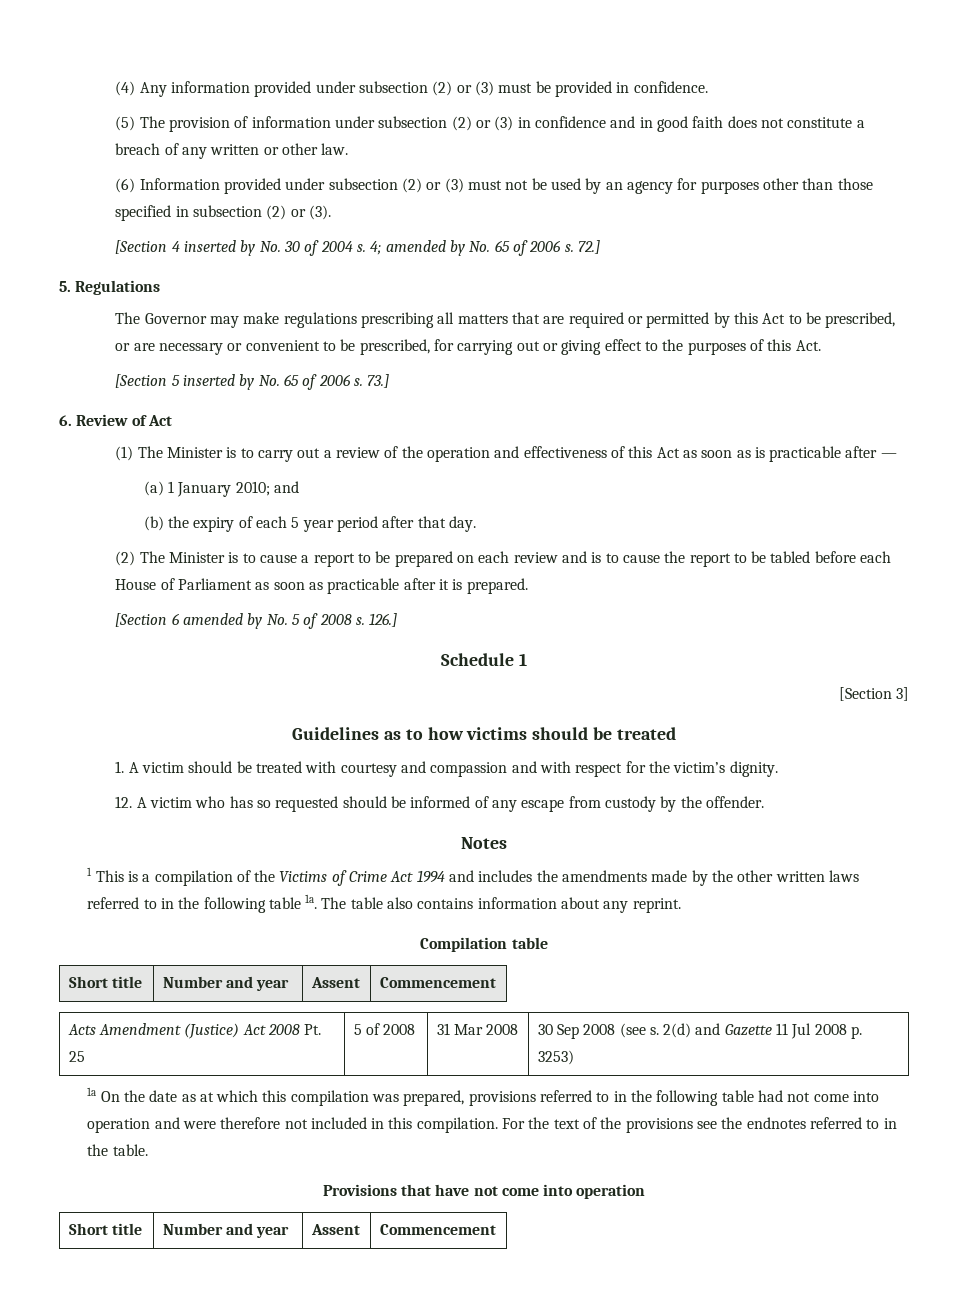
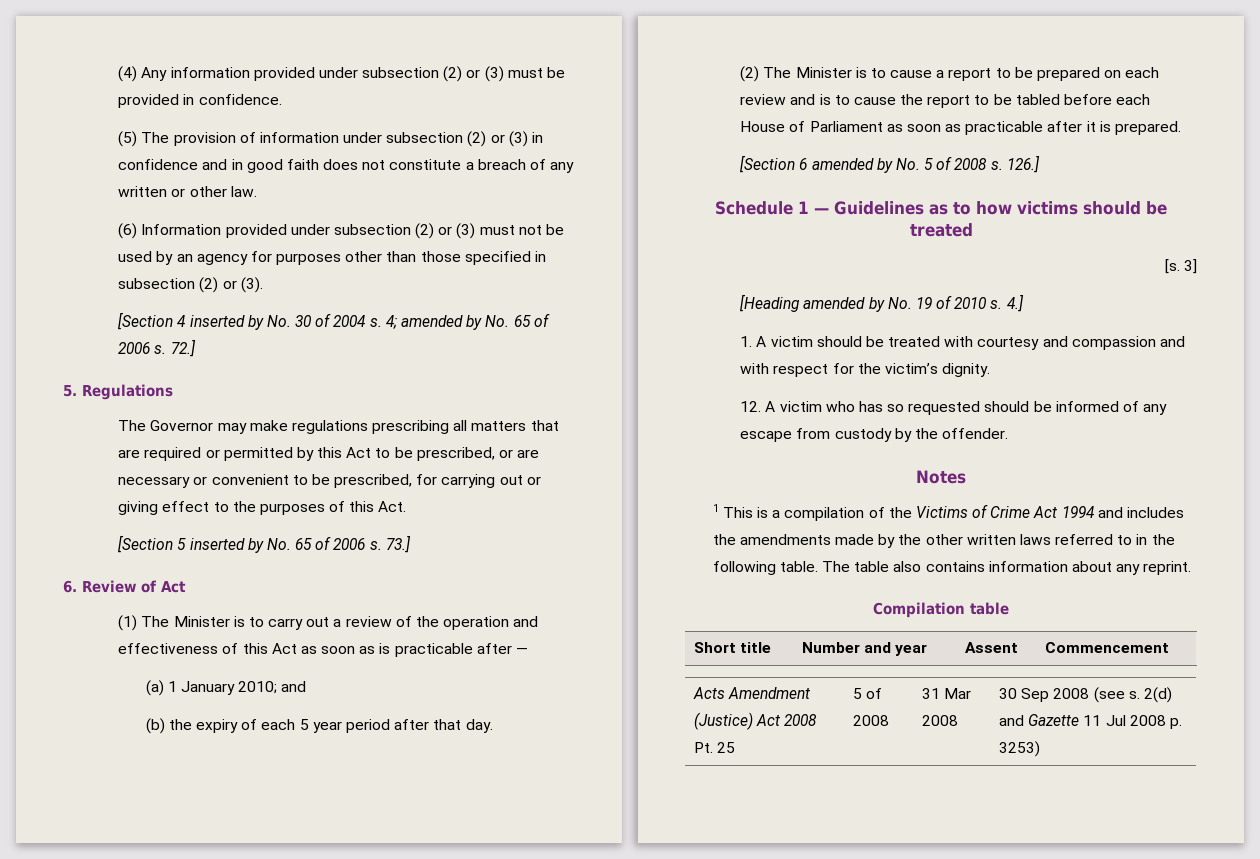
[838,687,910,701] // [Section 3] // -> [814,208,829,214] —
(676, 733) none -> [1164,259,1197,274] [740,294,1024,312] // [s. 3] // [Heading amended by No. 19 of 2010 s. 4.]
[268,894,318,909] table 1a. -> [779,561,818,572] table.
[87,1087,879,1106] [87,1117,897,1133] [87,1144,148,1156] [322,1184,646,1199] [68,1223,142,1235] [162,1223,290,1238] [310,1224,360,1235] [379,1224,496,1235] // 1a On the date as at which this compilation was prepared, provisions referred to in the following table had not come into operation and were therefore not included in this compilation. For the text of the provisions see the endnotes referred to in the table. // Provisions that have not come into operation // Short title | Number and year | Assent | Commencement -> (1041, 749) none

